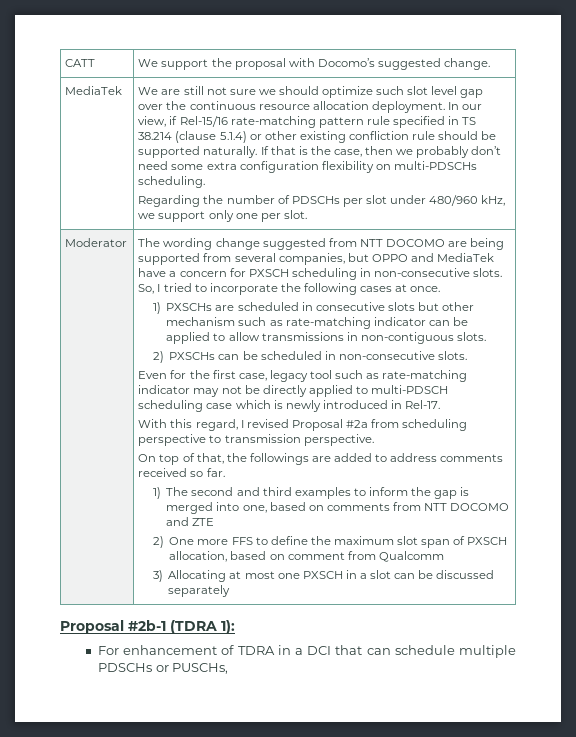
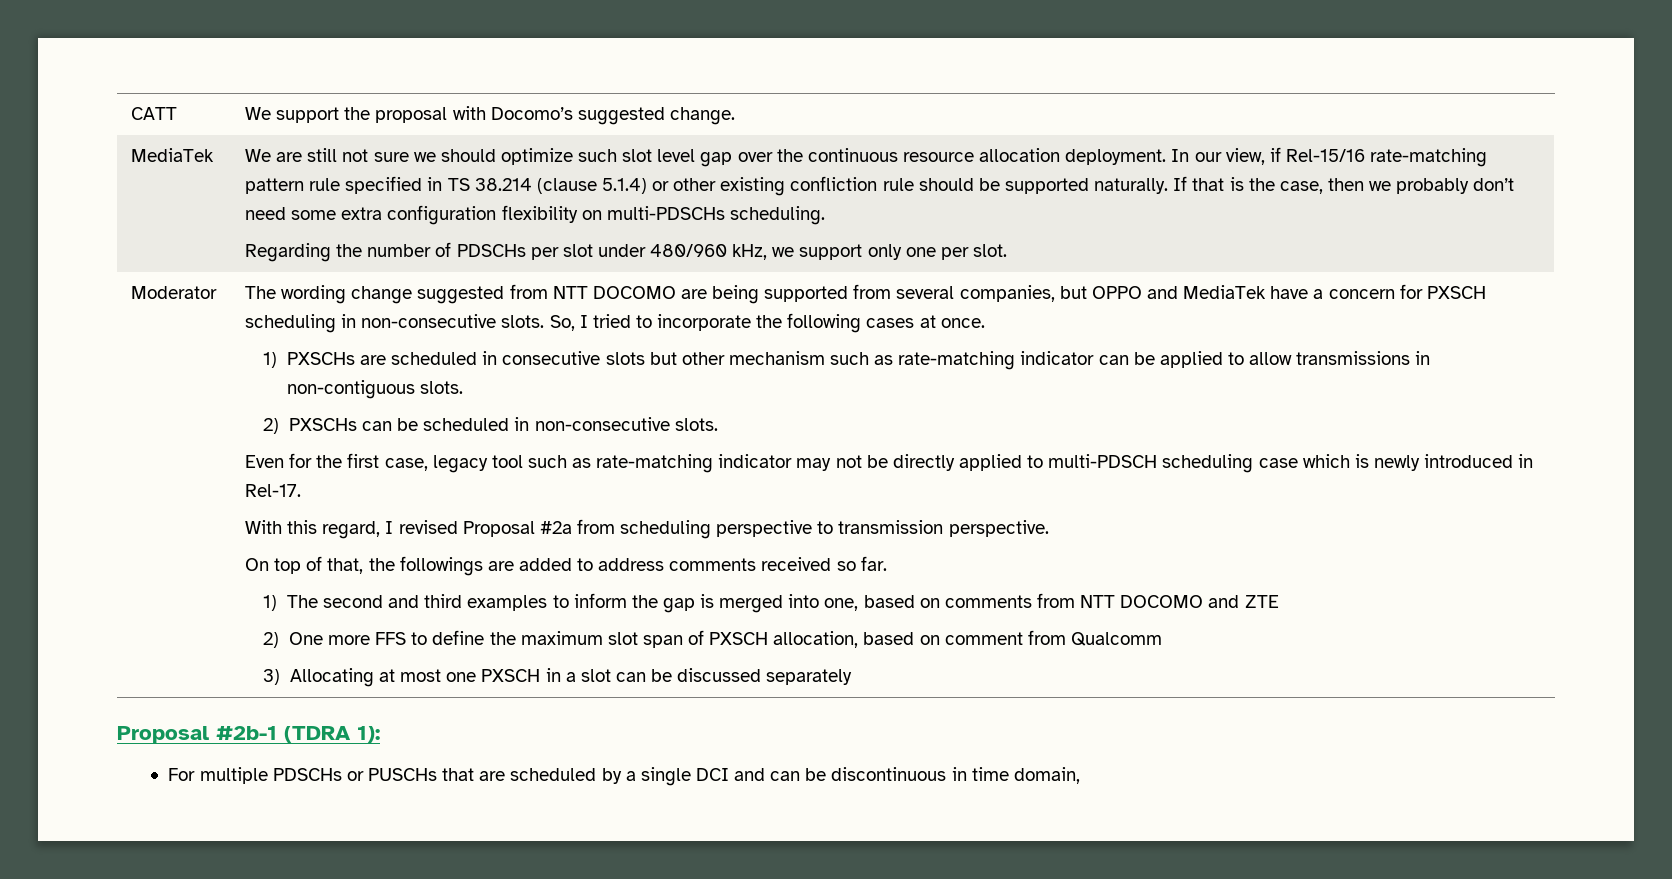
[123,645,517,658] [98,663,229,674] enhancement of TDRA in a DCI that can schedule multiple PDSCHs or PUSCHs, -> [199,767,1080,786] multiple PDSCHs or PUSCHs that are scheduled by a single DCI and can be discontinuous in time domain,

